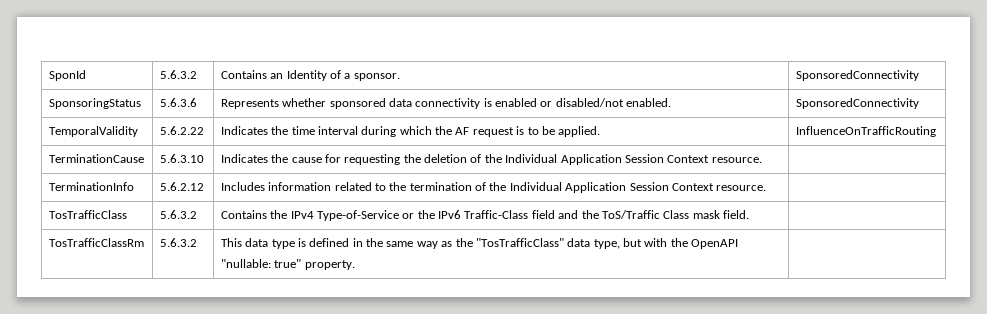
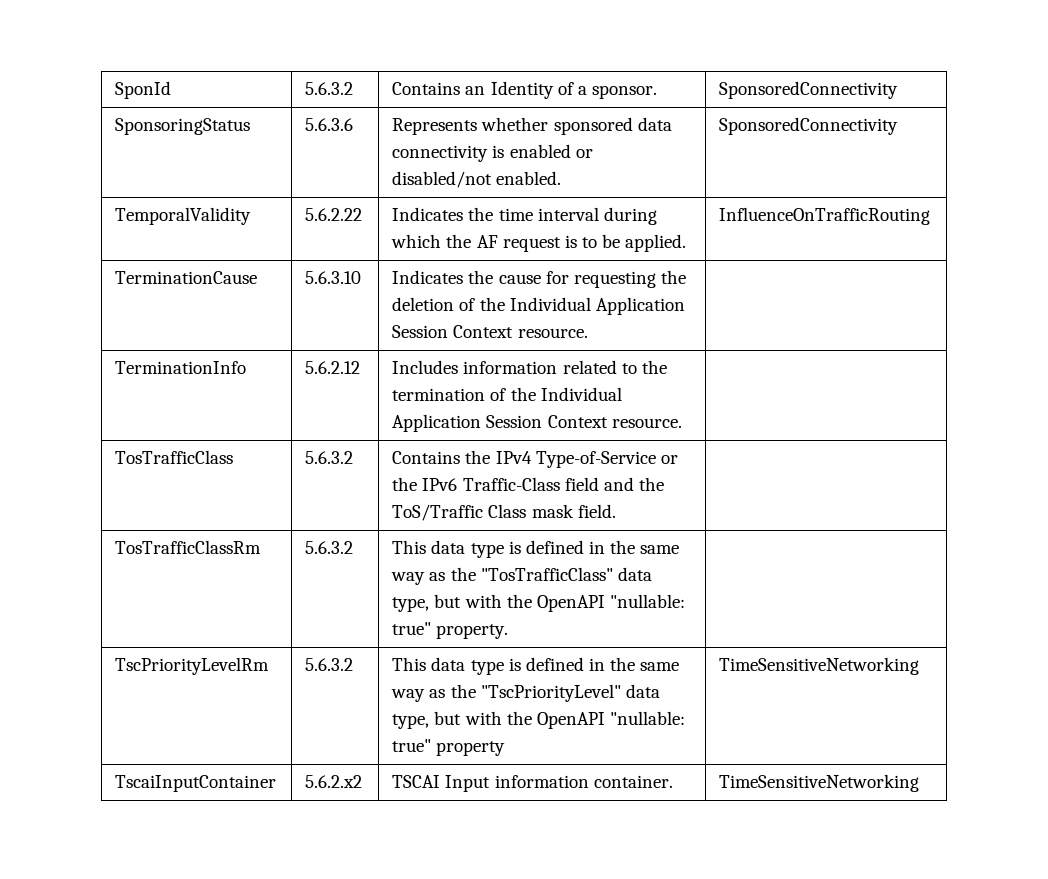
(355, 265) none -> [115,657,270,675] [305,658,354,671] [392,657,680,675] [391,684,660,702] [392,711,685,729] [392,739,506,756] [719,657,920,675] [115,775,277,792] [305,775,363,788] [392,775,673,792] [719,774,920,792] // TscPriorityLevelRm | 5.6.3.2 | This data type is defined in the same way as the "TscPriorityLevel" data type, but with the OpenAPI "nullable: true" property | TimeSensitiveNetworking // TscaiInputContainer | 5.6.2.x2 | TSCAI Input information container. | TimeSensitiveNetworking

